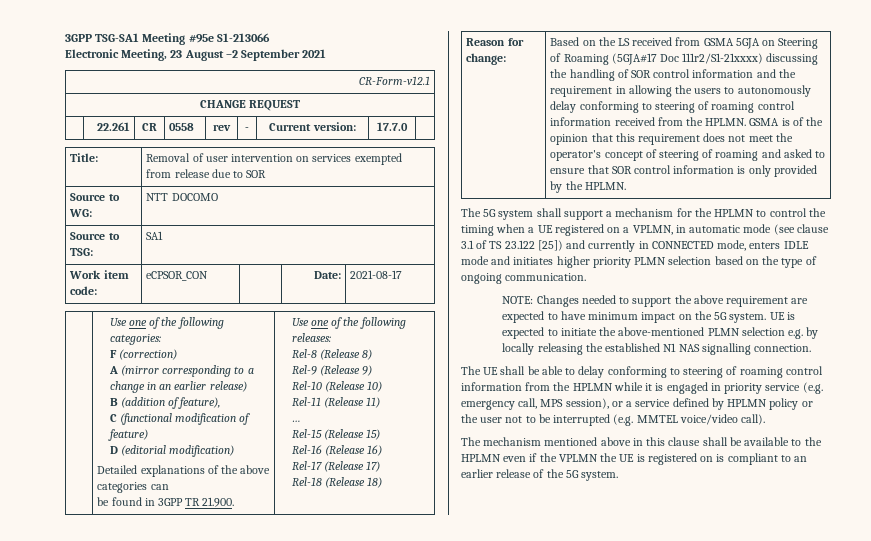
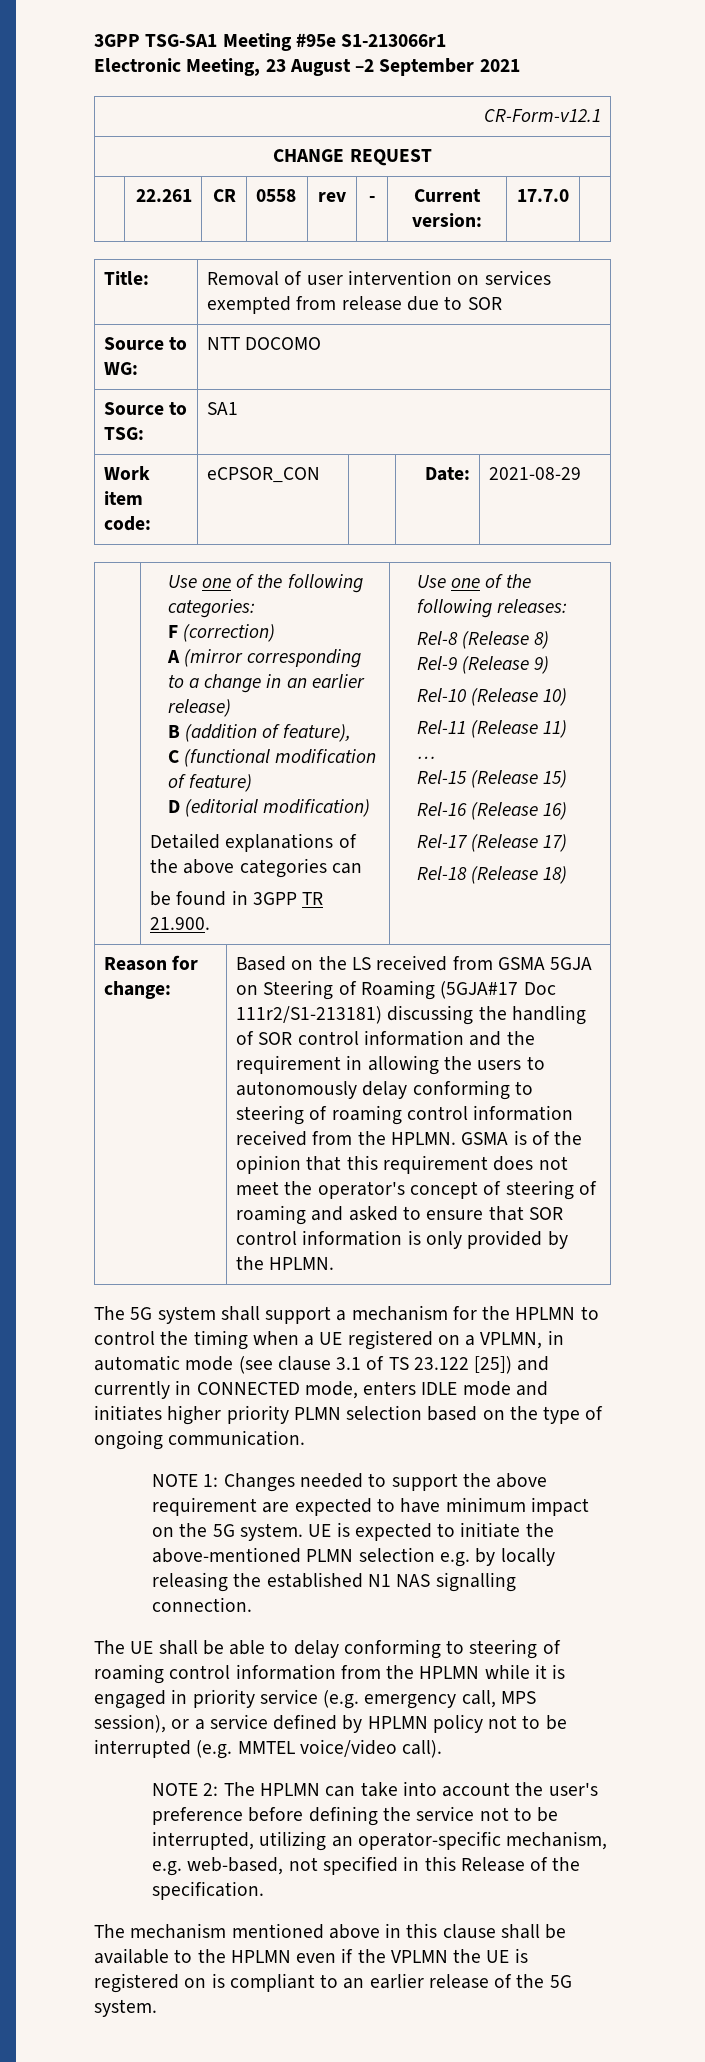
[216,33,270,42] S1-213066 -> [341,34,447,47] S1-213066r1
[350,270,403,279] 2021-08-17 -> [489,467,582,480] 2021-08-29
[682,53,764,64] 111r2/S1-21xxxx) -> [236,1006,383,1024] 111r2/S1-213181)
[502,296,534,304] NOTE: -> [152,1474,219,1487] NOTE 1:
[801,401,813,407] [461,414,503,423] or the user -> (483, 1723) none
(766, 419) none -> [152,1781,598,1797] [152,1806,559,1826] [152,1831,608,1851] [152,1856,581,1876] [152,1881,265,1900] // NOTE 2: The HPLMN can take into account the user's preference before defining the service not to be interrupted, utilizing an operator-specific mechanism, e.g. web-based, not specified in this Release of the specification.

